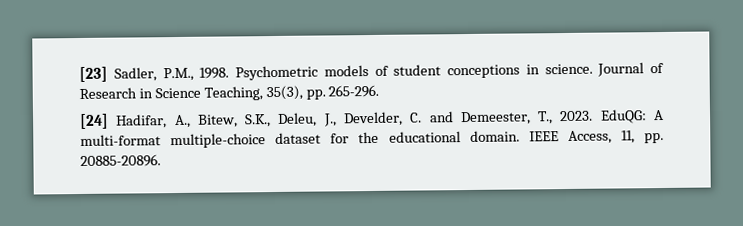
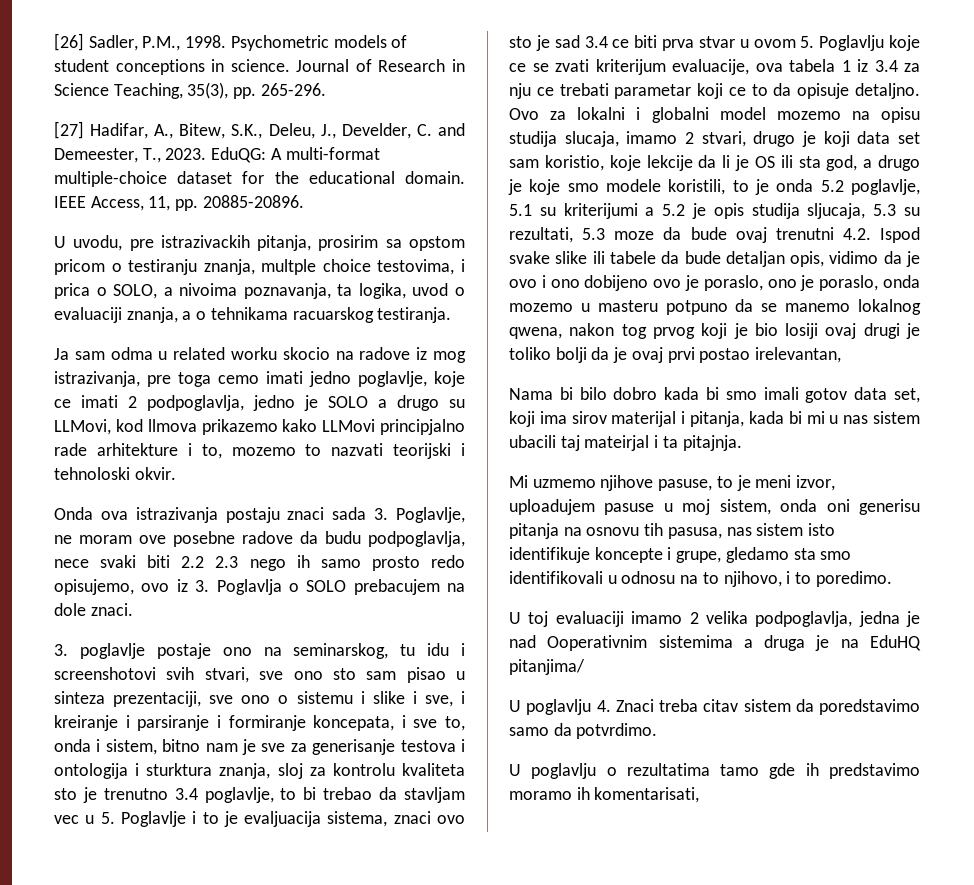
[79,66,108,83] [23] -> [54,33,84,51] [26]
[79,113,109,130] [24] -> [54,121,84,139] [27]
(161, 160) none -> [54,235,465,251] [54,259,465,275] [54,283,465,299] [54,307,452,323] [54,347,467,363] [54,371,465,387] [54,395,465,411] [54,419,465,435] [54,443,465,459] [54,467,176,480] [54,507,465,523] [54,531,465,547] [54,555,465,571] [54,579,465,595] [54,603,133,616] [54,643,465,659] [54,667,465,683] [54,691,466,707] [54,715,465,731] [54,739,465,755] [54,763,465,779] [54,787,466,803] [54,811,466,827] [509,35,920,51] [509,59,920,75] [509,83,920,99] [509,107,920,123] [509,131,920,147] [509,155,920,171] [508,179,920,195] [509,203,920,219] [509,227,920,243] [509,251,920,267] [509,275,920,291] [509,299,921,315] [509,323,921,339] [509,347,842,363] [509,387,920,403] [509,411,920,427] [509,435,742,451] [509,475,836,491] [509,499,921,515] [509,523,836,539] [509,547,852,563] [509,571,892,587] [509,611,920,627] [509,635,921,651] [509,659,585,675] [509,699,920,715] [509,723,658,739] [509,763,920,779] [509,787,700,803] // U uvodu, pre istrazivackih pitanja, prosirim sa opstom pricom o testiranju znanja, multple choice testovima, i prica o SOLO, a nivoima poznavanja, ta logika, uvod o evaluaciji znanja, a o tehnikama racuarskog testiranja. // Ja sam odma u related worku skocio na radove iz mog istrazivanja, pre toga cemo imati jedno poglavlje, koje ce imati 2 podpoglavlja, jedno je SOLO a drugo su LLMovi, kod llmova prikazemo kako LLMovi principjalno rade arhitekture i to, mozemo to nazvati teorijski i tehnoloski okvir. // Onda ova istrazivanja postaju znaci sada 3. Poglavlje, ne moram ove posebne radove da budu podpoglavlja, nece svaki biti 2.2 2.3 nego ih samo prosto redo opisujemo, ovo iz 3. Poglavlja o SOLO prebacujem na dole znaci. // 3. poglavlje postaje ono na seminarskog, tu idu i screenshotovi svih stvari, sve ono sto sam pisao u sinteza prezentaciji, sve ono o sistemu i slike i sve, i kreiranje i parsiranje i formiranje koncepata, i sve to, onda i sistem, bitno nam je sve za generisanje testova i ontologija i sturktura znanja, sloj za kontrolu kvaliteta sto je trenutno 3.4 poglavlje, to bi trebao da stavljam vec u 5. Poglavlje i to je evaljuacija sistema, znaci ovo sto je sad 3.4 ce biti prva stvar u ovom 5. Poglavlju koje ce se zvati kriterijum evaluacije, ova tabela 1 iz 3.4 za nju ce trebati parametar koji ce to da opisuje detaljno. Ovo za lokalni i globalni model mozemo na opisu studija slucaja, imamo 2 stvari, drugo je koji data set sam koristio, koje lekcije da li je OS ili sta god, a drugo je koje smo modele koristili, to je onda 5.2 poglavlje, 5.1 su kriterijumi a 5.2 je opis studija sljucaja, 5.3 su rezultati, 5.3 moze da bude ovaj trenutni 4.2. Ispod svake slike ili tabele da bude detaljan opis, vidimo da je ovo i ono dobijeno ovo je poraslo, ono je poraslo, onda mozemo u masteru potpuno da se manemo lokalnog qwena, nakon tog prvog koji je bio losiji ovaj drugi je toliko bolji da je ovaj prvi postao irelevantan, // Nama bi bilo dobro kada bi smo imali gotov data set, koji ima sirov materijal i pitanja, kada bi mi u nas sistem ubacili taj mateirjal i ta pitajnja. // Mi uzmemo njihove pasuse, to je meni izvor, uploadujem pasuse u moj sistem, onda oni generisu pitanja na osnovu tih pasusa, nas sistem isto identifikuje koncepte i grupe, gledamo sta smo identifikovali u odnosu na to njihovo, i to poredimo. // U toj evaluaciji imamo 2 velika podpoglavlja, jedna je nad Ooperativnim sistemima a druga je na EduHQ pitanjima/ // U poglavlju 4. Znaci treba citav sistem da poredstavimo samo da potvrdimo. // U poglavlju o rezultatima tamo gde ih predstavimo moramo ih komentarisati,

